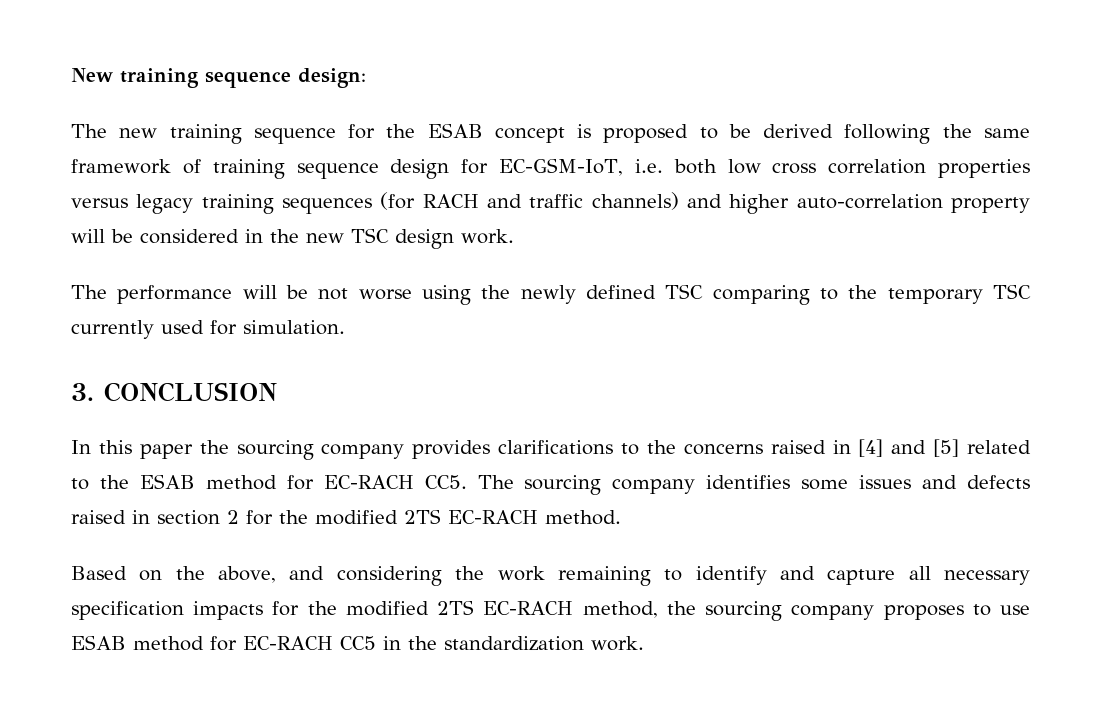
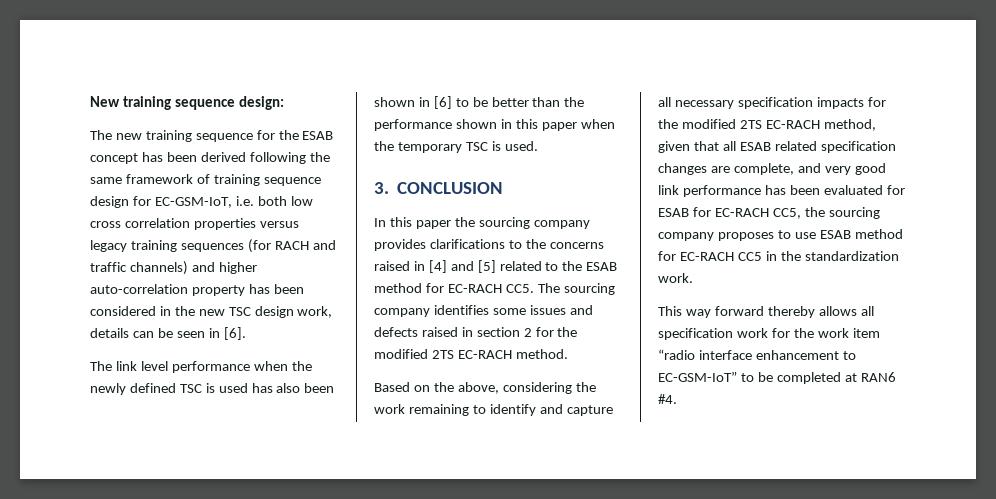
[577,124,751,143] is proposed to be -> [141,152,197,162] has been
[71,229,133,243] will be -> [248,284,304,294] has been
[461,229,514,244] [71,284,1032,305] [71,320,345,339] work. // The performance will be not worse using the newly defined TSC comparing to the temporary TSC currently used for simulation. -> [297,306,333,318] [90,327,246,340] [90,361,312,373] [90,383,335,395] [374,96,585,109] [374,119,615,131] [374,141,538,153] work, details can be seen in [6]. // The link level performance when the newly defined TSC is used has also been shown in [6] to be better than the performance shown in this paper when the temporary TSC is used.
[289,566,325,580] and -> (499, 388) none
(658, 609) none -> [658,141,896,153] [658,163,886,175] [658,185,905,197] [658,207,801,219] given that all ESAB related specification changes are complete, and very good link performance has been evaluated for ESAB for EC-RACH CC5,
(644, 643) none -> [658,306,874,318] [658,328,880,340] [658,349,856,360] [658,371,896,384] [658,394,677,404] // This way forward thereby allows all specification work for the work item “radio interface enhancement to EC-GSM-IoT” to be completed at RAN6 #4.

